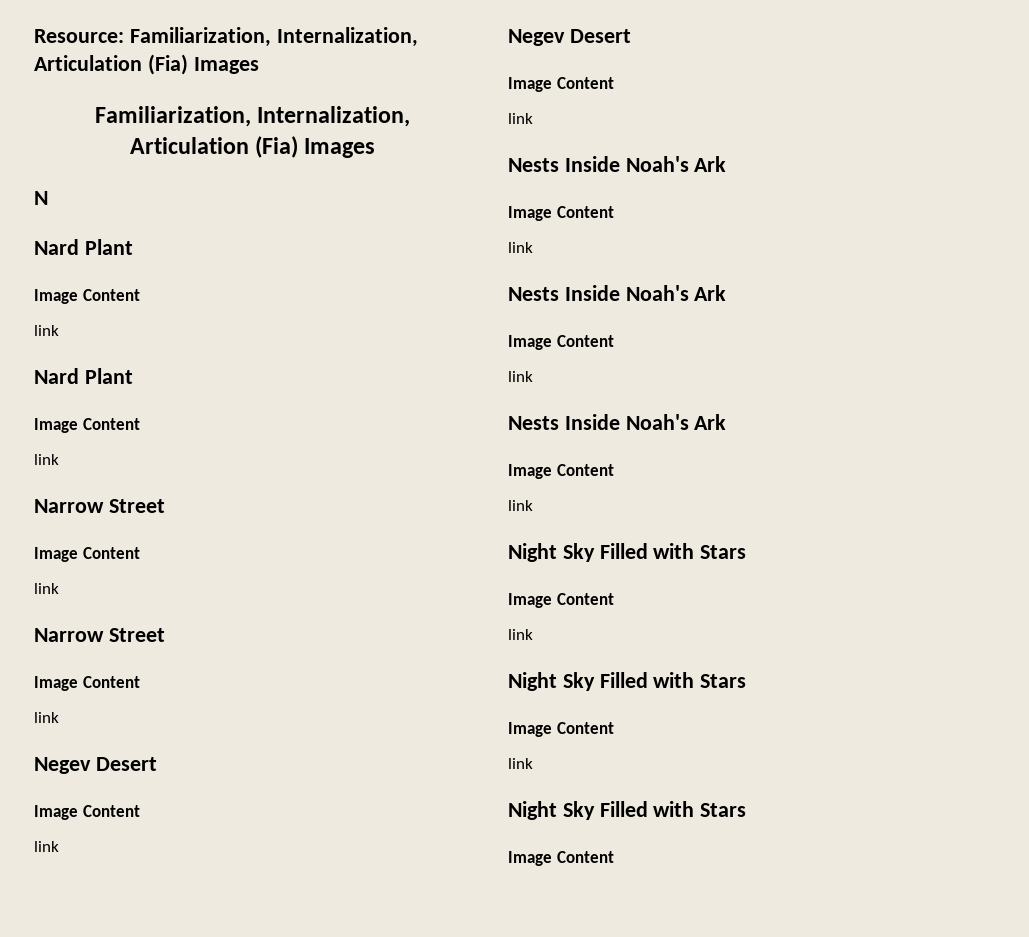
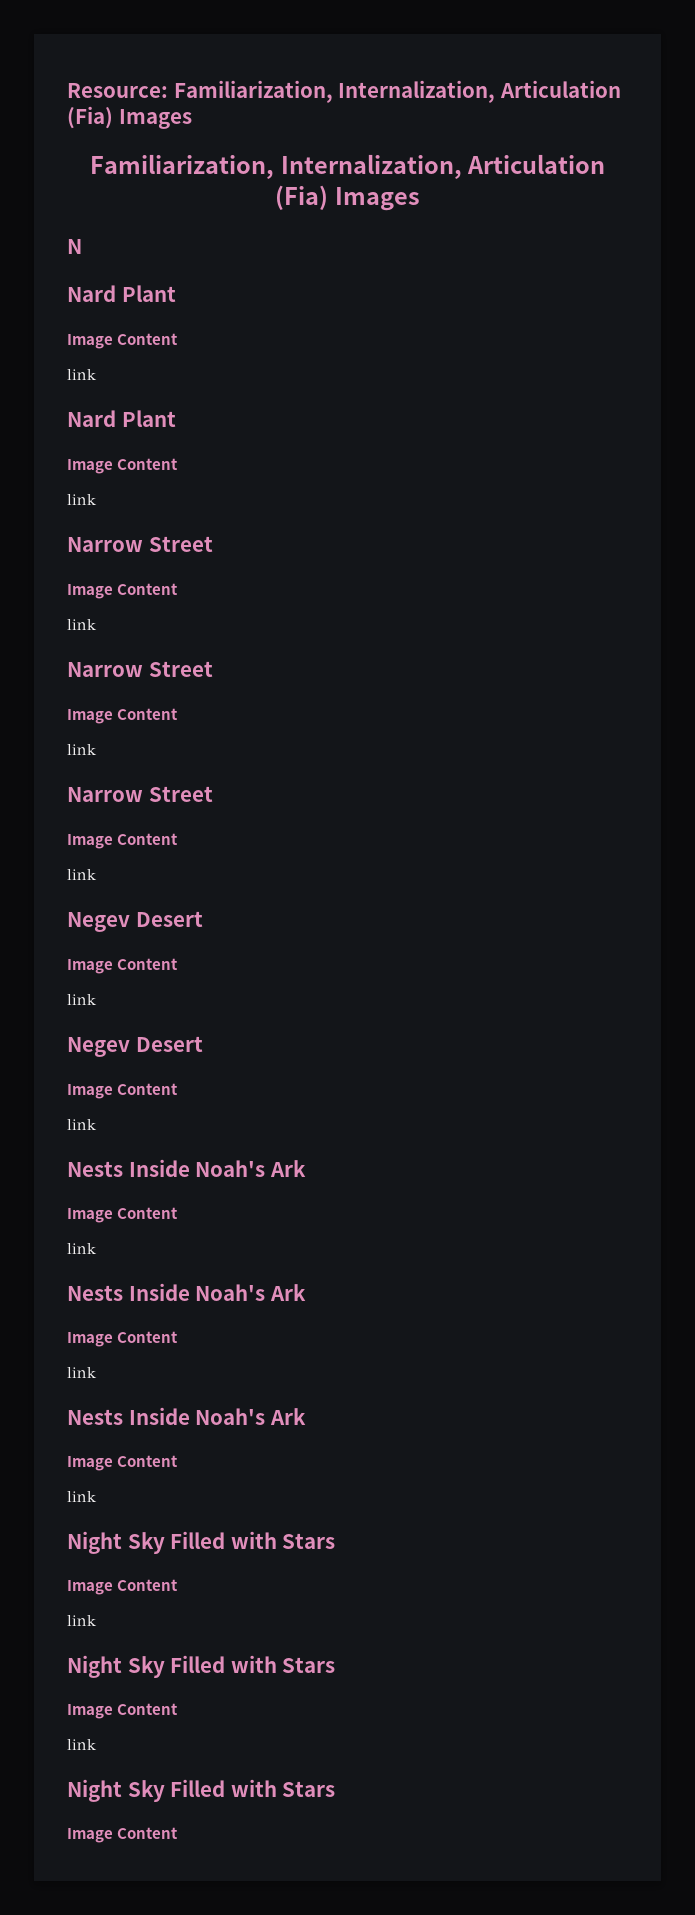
(59, 717) none -> [67,786,213,802] [67,833,179,849] [67,869,97,880] // Narrow Street // Image Content // link

